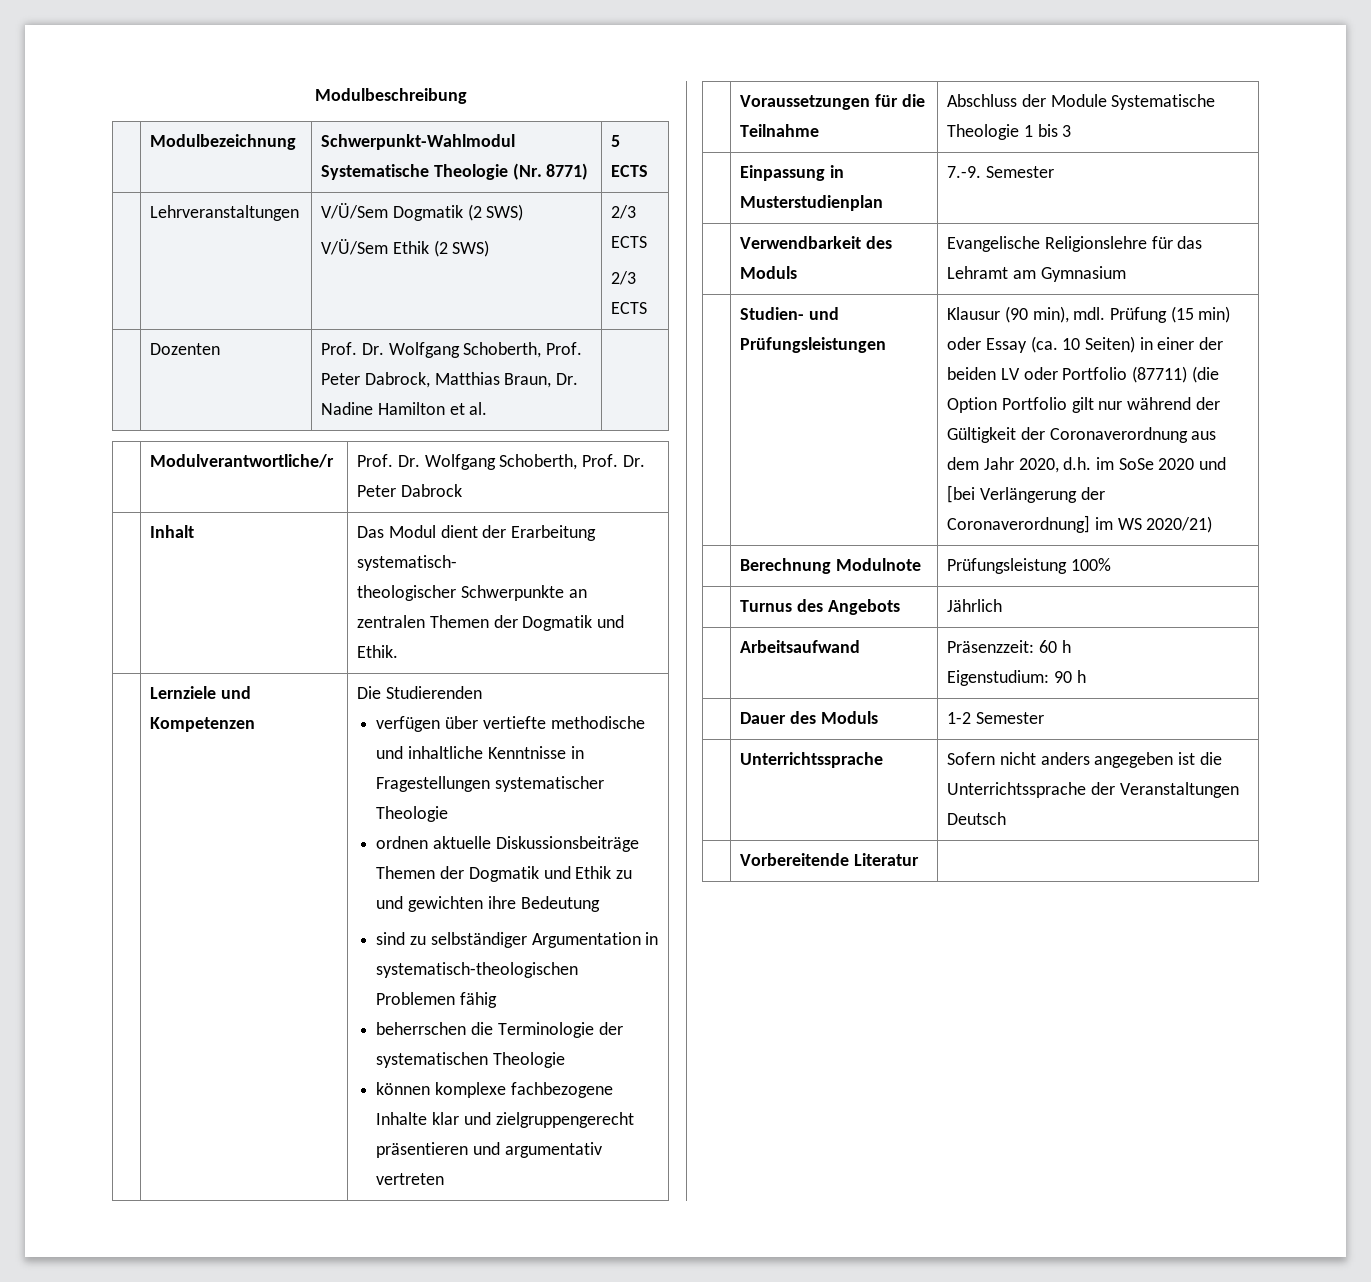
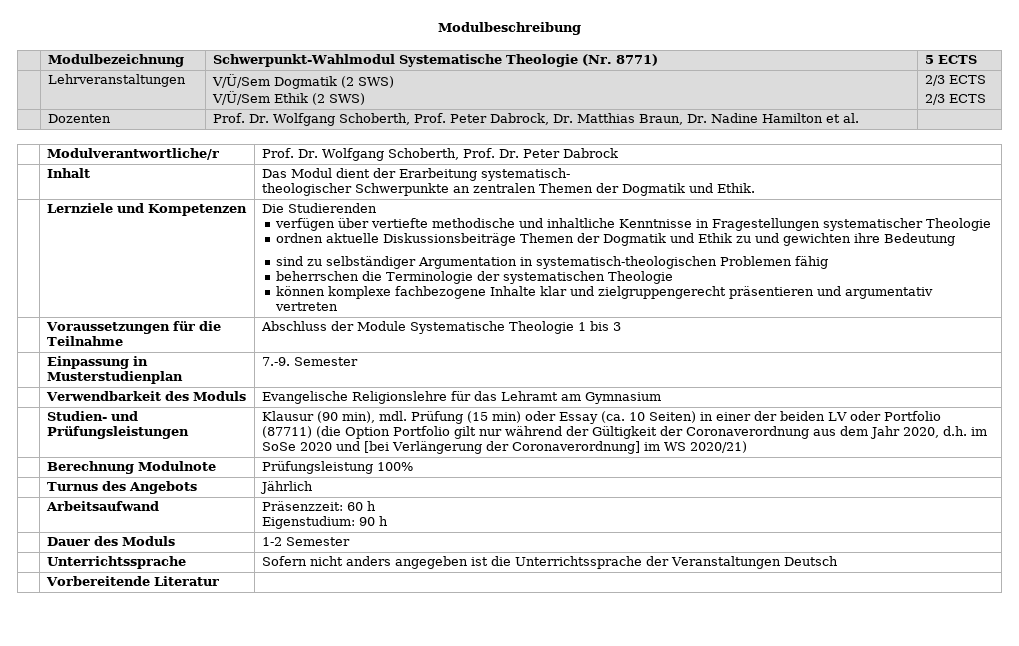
(430, 380) none -> [553,114,574,123] Dr.

